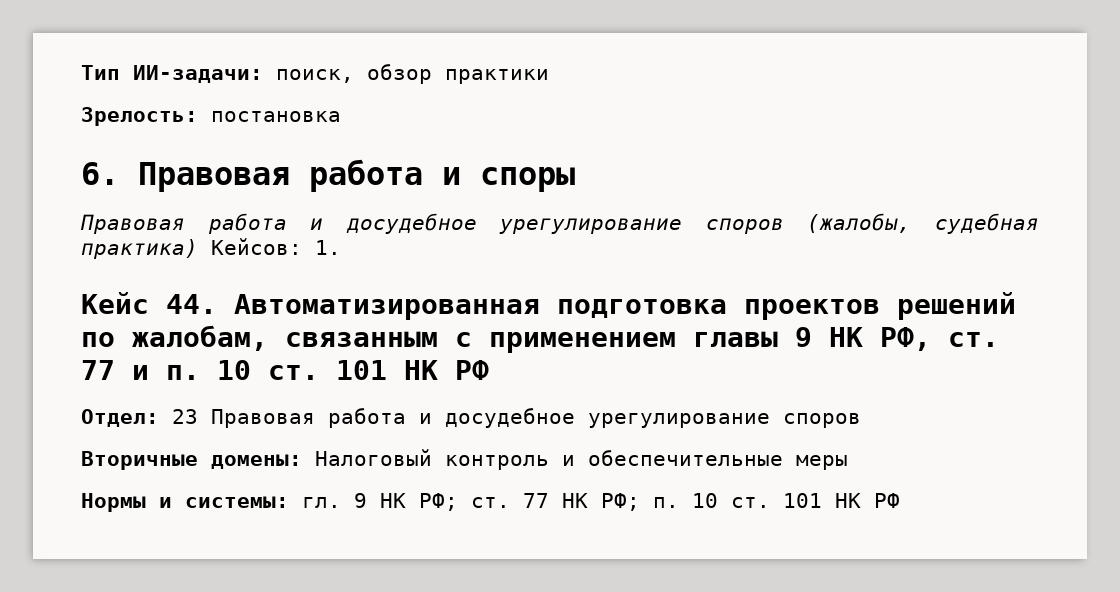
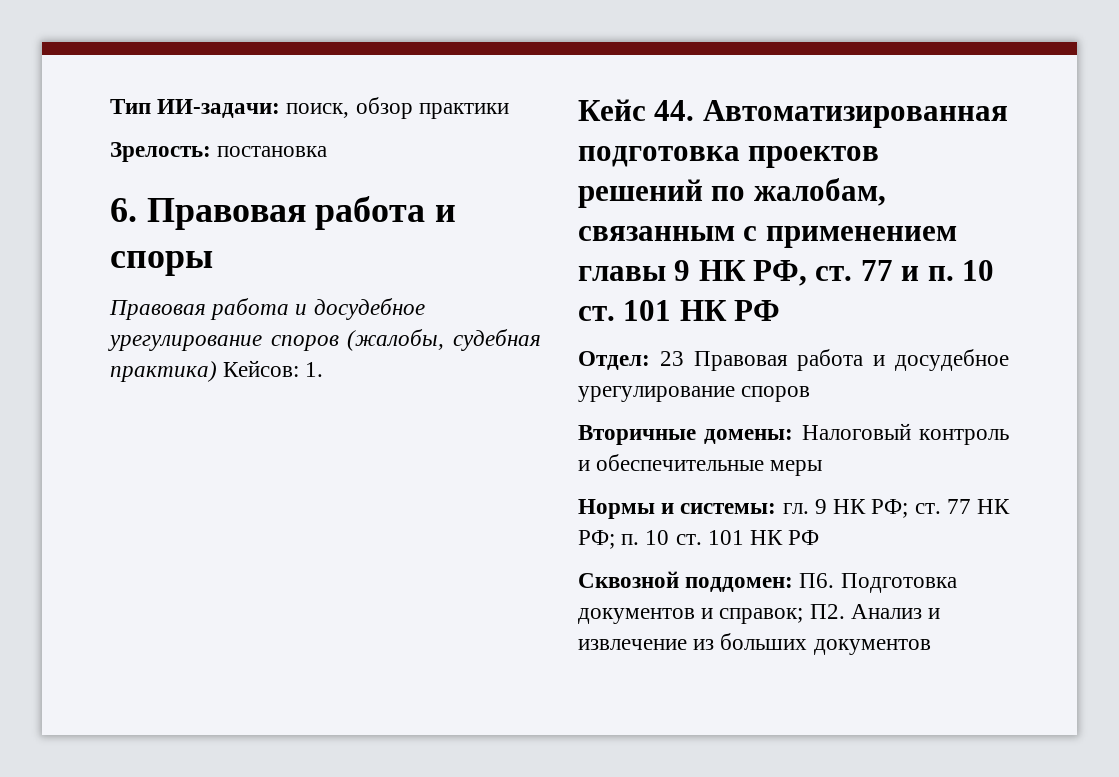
(900, 500) none -> [578,571,957,593] [578,604,941,624] [578,633,931,655] // Сквозной поддомен: П6. Подготовка документов и справок; П2. Анализ и извлечение из больших документов

